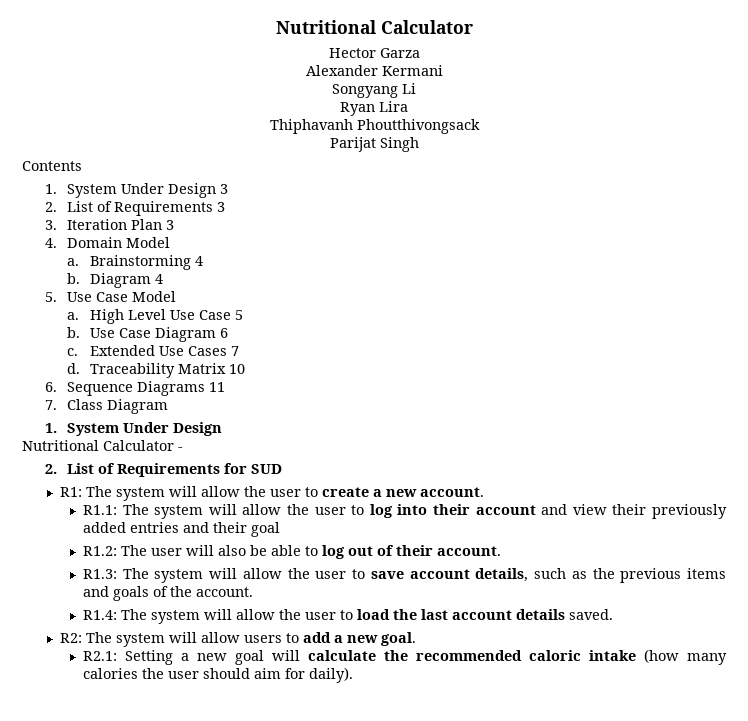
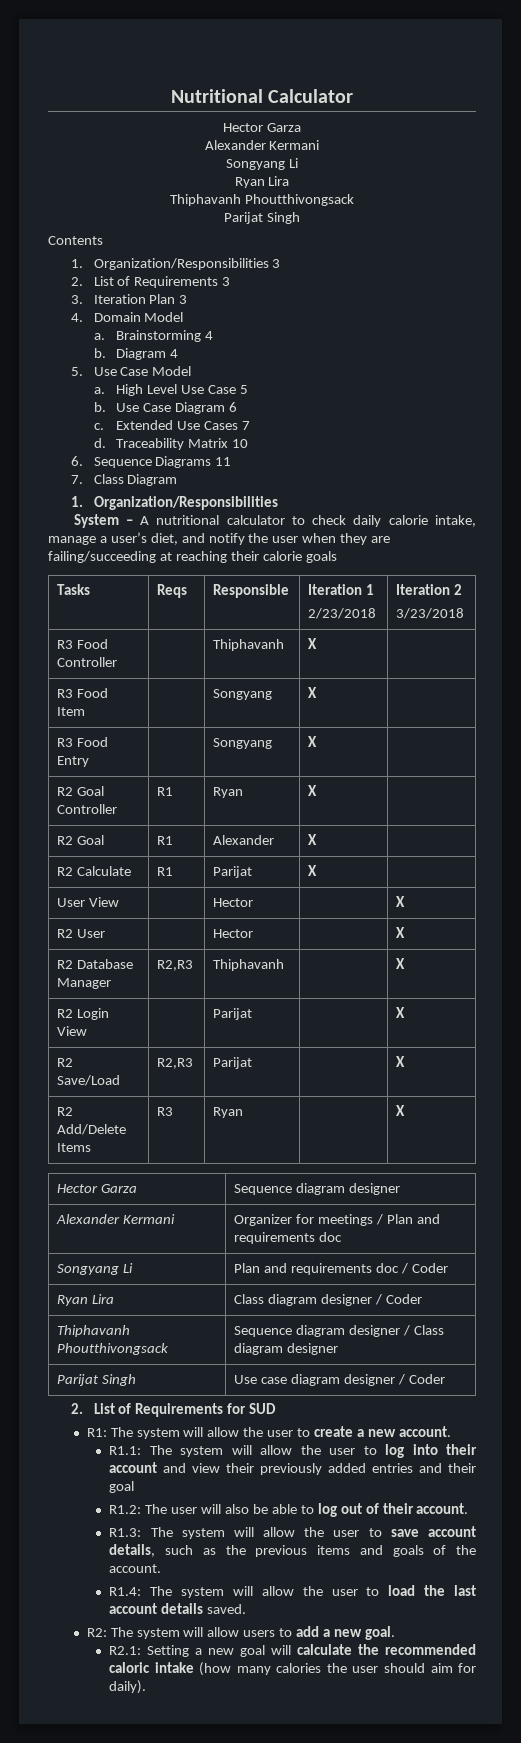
[66,183,216,198] System Under Design -> [93,258,269,270] Organization/Responsibilities
[66,422,222,436] [22,440,183,451] System Under Design // Nutritional Calculator - -> [93,496,278,510] [73,514,476,528] [48,532,391,545] [48,551,337,563] [57,584,91,595] [157,584,188,598] [213,584,290,598] [308,584,375,595] [308,608,377,619] [396,584,463,595] [396,608,465,619] [57,639,109,649] [57,657,118,667] [213,639,285,651] [308,638,318,649] [57,688,109,698] [57,707,86,716] [213,689,273,700] [308,687,318,698] [57,737,109,747] [57,756,90,767] [213,738,273,749] [308,736,318,747] [57,786,105,796] [57,804,118,814] [157,787,174,796] [213,787,244,798] [308,785,318,796] [57,835,105,845] [157,836,174,845] [213,835,275,845] [308,834,318,845] [57,866,132,876] [157,867,174,876] [213,866,253,878] [308,865,318,876] [57,897,120,907] [213,898,254,907] [396,896,406,907] [57,929,106,938] [213,929,254,938] [396,927,406,938] [57,959,134,969] [57,978,112,989] [157,960,194,971] [213,959,285,971] [396,958,406,969] [57,1008,110,1020] [57,1026,88,1036] [213,1008,253,1020] [396,1007,406,1018] [57,1058,74,1067] [57,1075,121,1086] [157,1058,194,1069] [213,1057,253,1069] [396,1056,406,1067] [57,1107,74,1116] [57,1124,127,1135] [57,1143,92,1152] [157,1107,174,1116] [213,1107,244,1118] [396,1105,406,1116] [57,1184,138,1193] [234,1183,401,1195] [56,1214,176,1224] [234,1214,440,1226] [234,1232,343,1244] [57,1263,134,1275] [234,1263,448,1275] [57,1294,115,1306] [234,1294,422,1306] [57,1325,131,1337] [57,1343,169,1355] [234,1325,444,1337] [234,1343,339,1355] [57,1374,137,1386] [234,1374,445,1386] Organization/Responsibilities // System – A nutritional calculator to check daily calorie intake, manage a user’s diet, and notify the user when they are failing/succeeding at reaching their calorie goals // Tasks | Reqs | Responsible | Iteration 1 // 2/23/2018 | Iteration 2 // 3/23/2018 // R3 Food Controller | | Thiphavanh | X | // R3 Food Item | | Songyang | X | // R3 Food Entry | | Songyang | X | // R2 Goal Controller | R1 | Ryan | X | // R2 Goal | R1 | Alexander | X | // R2 Calculate | R1 | Parijat | X | // User View | | Hector | | X // R2 User | | Hector | | X // R2 Database Manager | R2,R3 | Thiphavanh | | X // R2 Login View | | Parijat | | X // R2 Save/Load | R2,R3 | Parijat | | X // R2 Add/Delete Items | R3 | Ryan | | X // Hector Garza | Sequence diagram designer // Alexander Kermani | Organizer for meetings / Plan and requirements doc // Songyang Li | Plan and requirements doc / Coder // Ryan Lira | Class diagram designer / Coder // Thiphavanh Phoutthivongsack | Sequence diagram designer / Class diagram designer // Parijat Singh | Use case diagram designer / Coder

